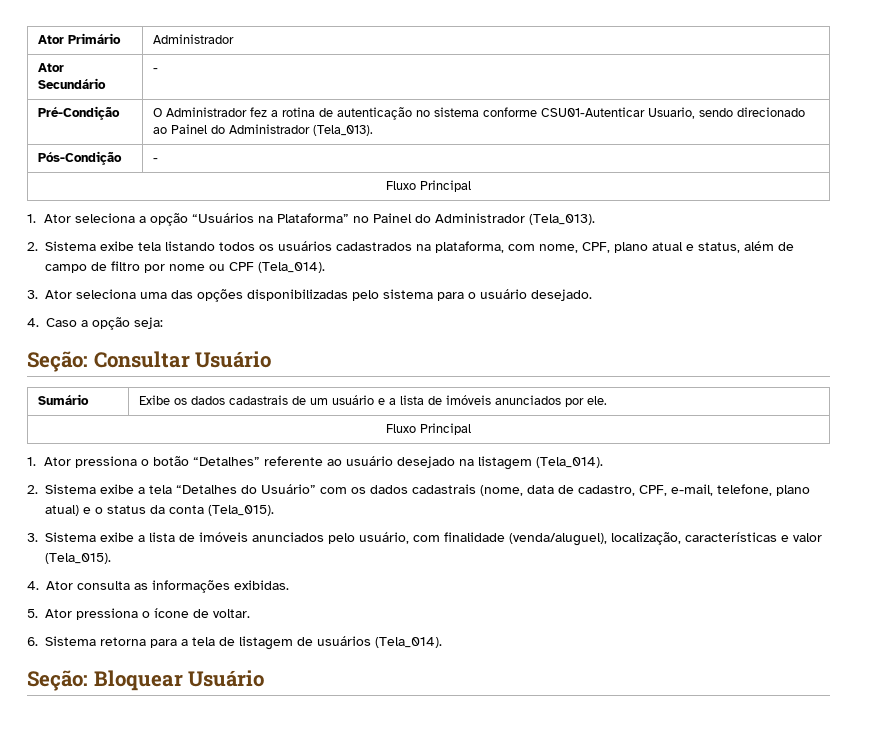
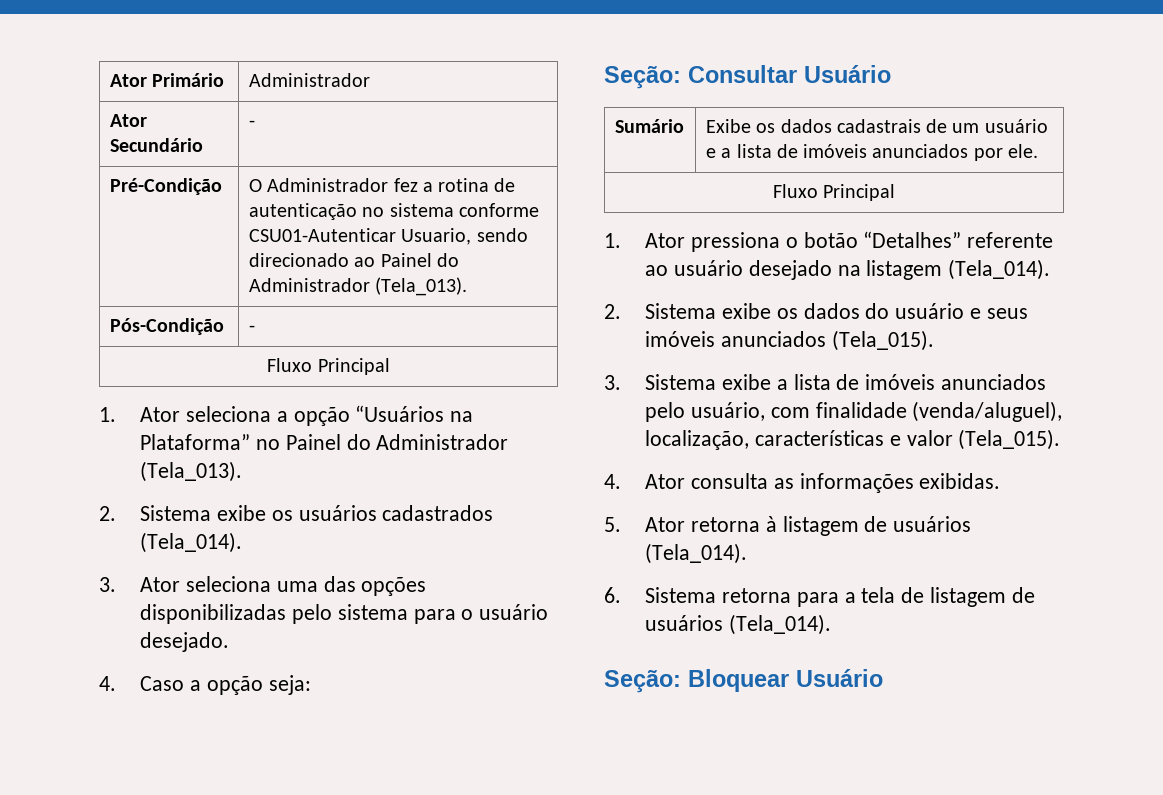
[138,241,794,253] [45,261,254,273] tela listando todos os usuários cadastrados na plataforma, com nome, CPF, plano atual e status, além de campo de filtro por nome ou CPF -> [271,505,494,521] os usuários cadastrados
[138,484,810,496] [45,505,204,516] a tela “Detalhes do Usuário” com os dados cadastrais (nome, data de cadastro, CPF, e-mail, telefone, plano atual) e o status da conta -> [776,303,1028,319] [645,331,826,347] os dados do usuário e seus imóveis anunciados
[76,608,250,620] pressiona o ícone de voltar. -> [690,516,972,536] [645,543,748,564] retorna à listagem de usuários (Tela_014).

